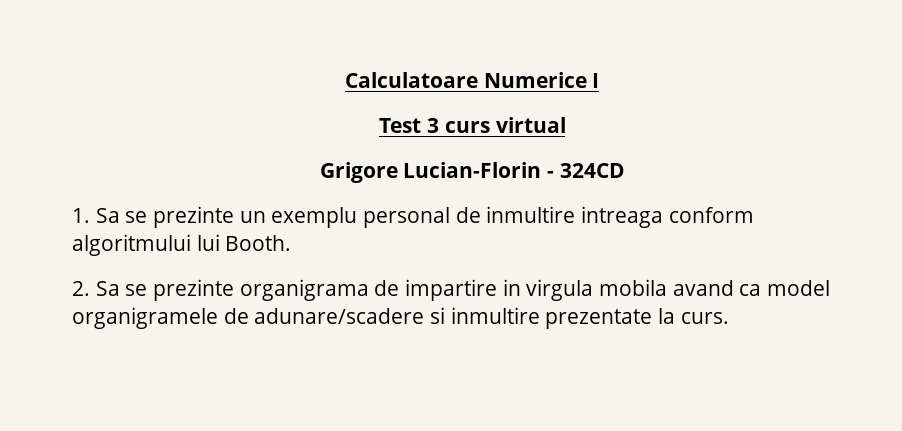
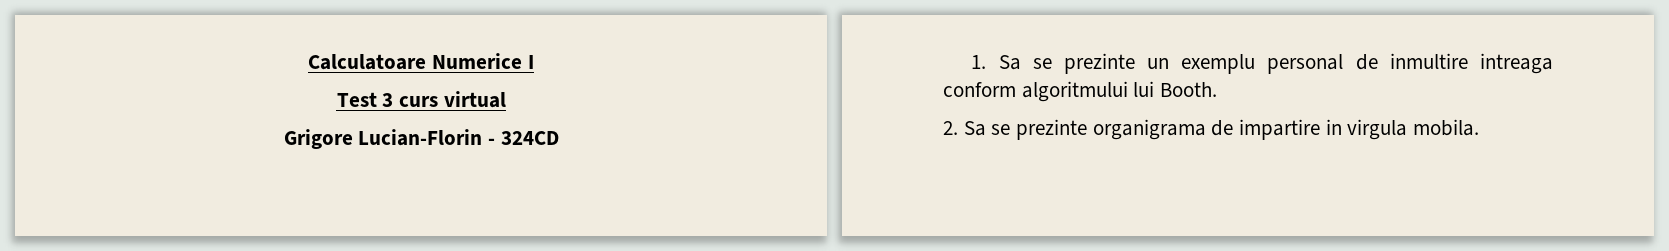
[599,279,831,296] [72,307,729,329] mobila avand ca model organigramele de adunare/scadere si inmultire prezentate la curs. -> [1413,119,1480,136] mobila.

